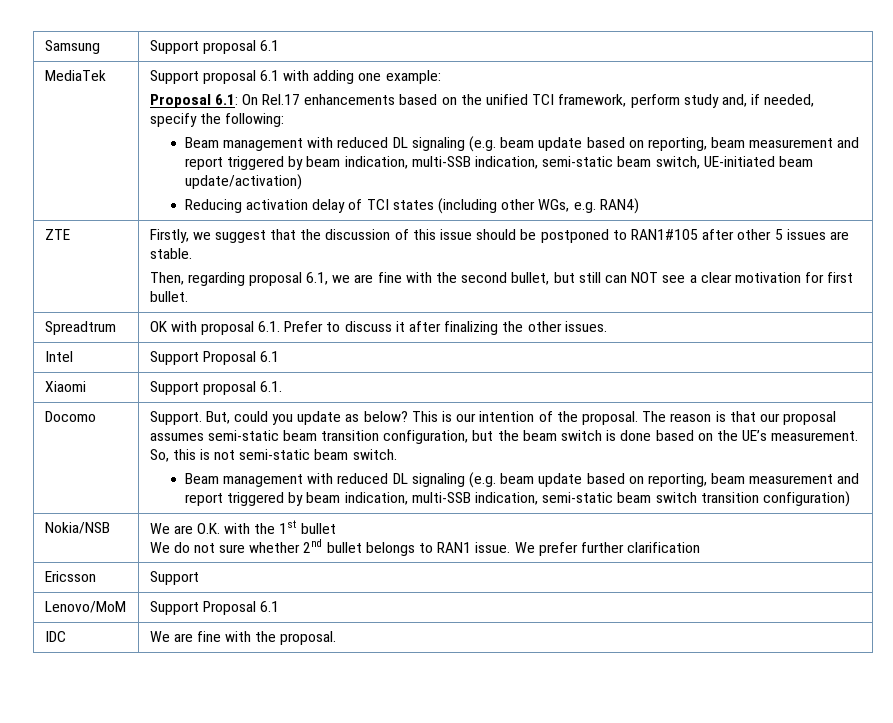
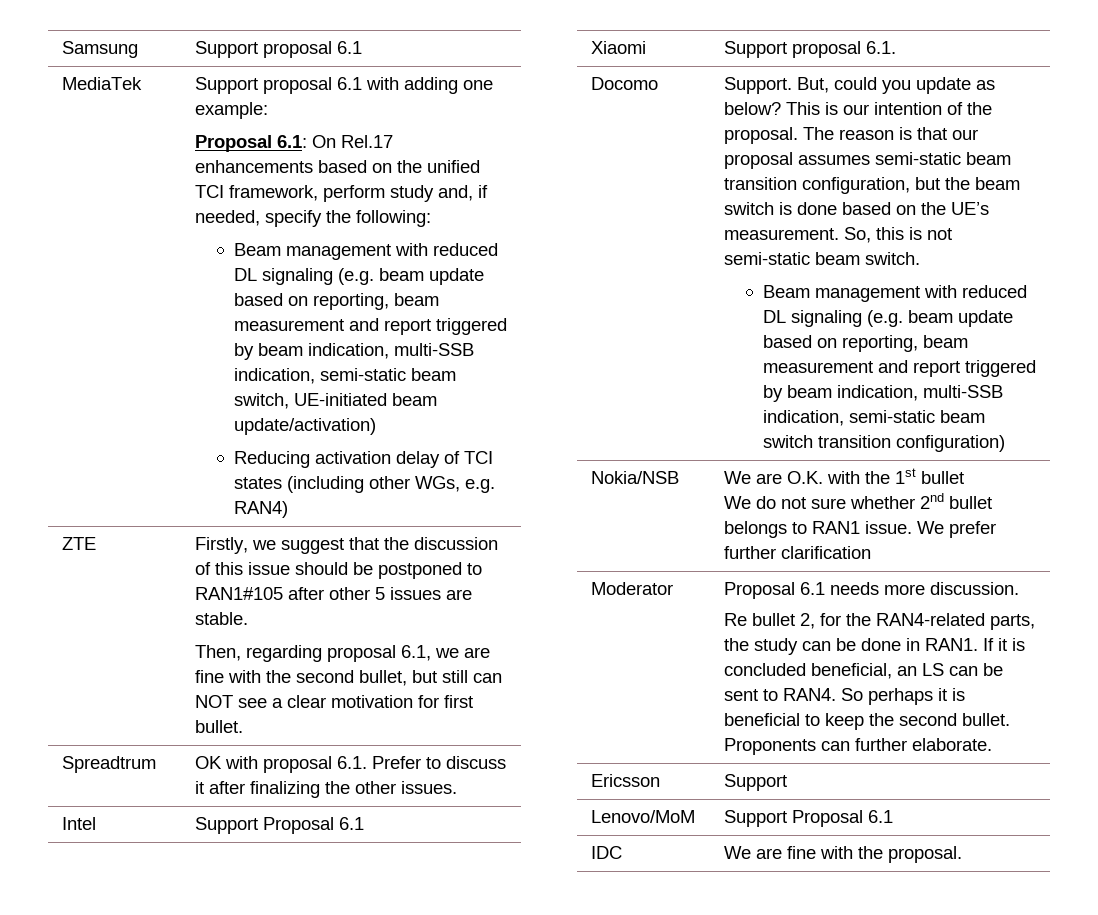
(701, 547) none -> [591,582,674,595] [724,582,1020,599] [724,613,1036,630] [724,638,1026,655] [724,663,1004,679] [724,688,966,705] [724,713,1011,730] [724,738,993,755] // Moderator | Proposal 6.1 needs more discussion. // Re bullet 2, for the RAN4-related parts, the study can be done in RAN1. If it is concluded beneficial, an LS can be sent to RAN4. So perhaps it is beneficial to keep the second bullet. Proponents can further elaborate.

